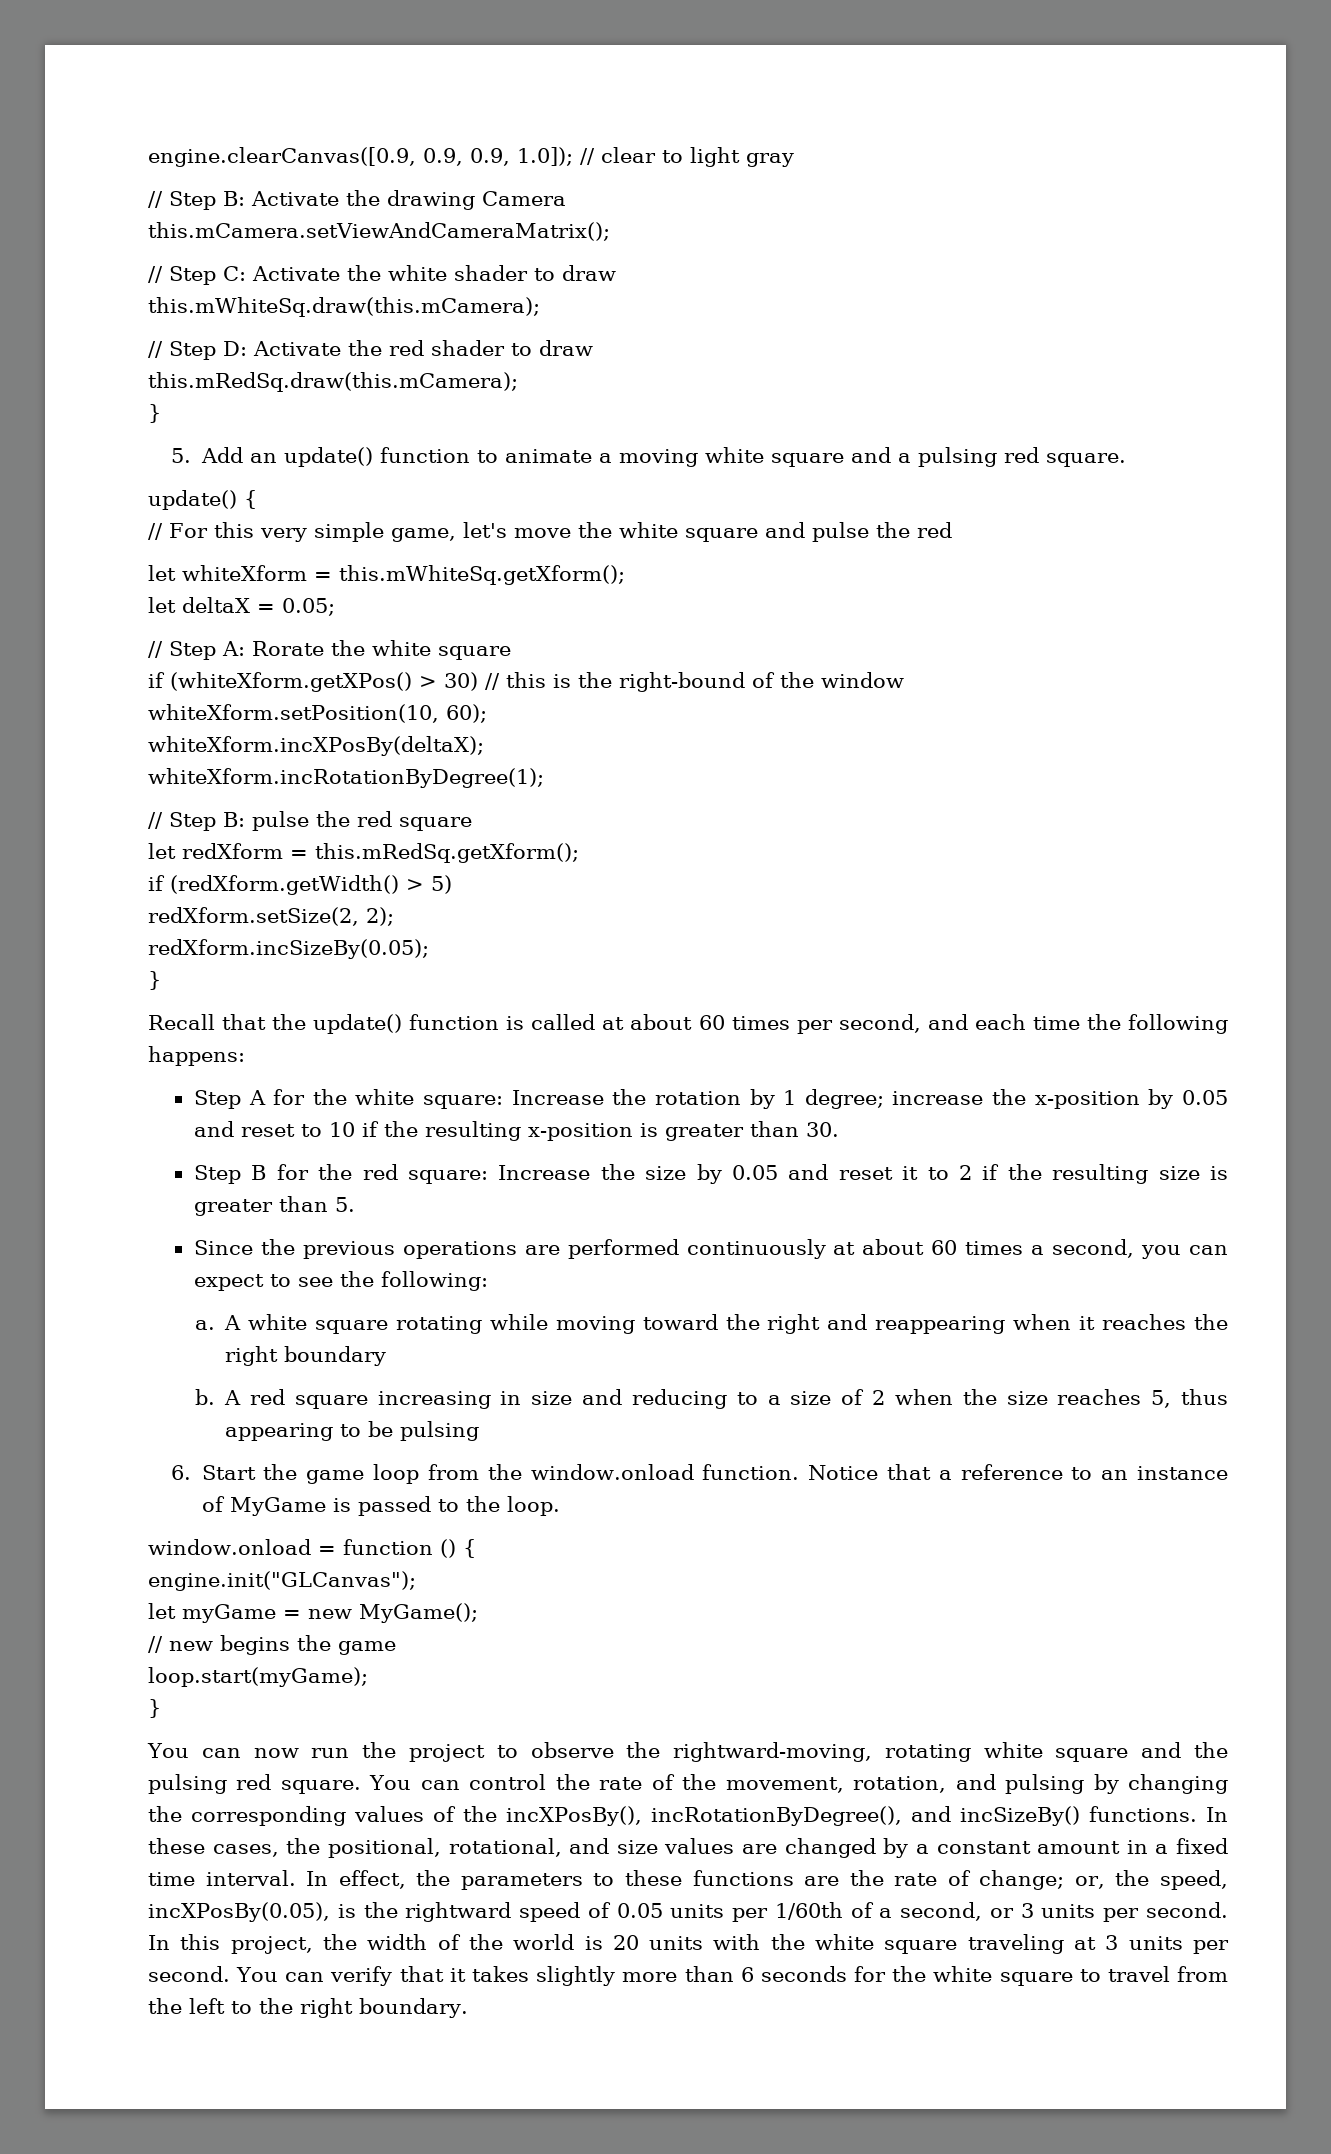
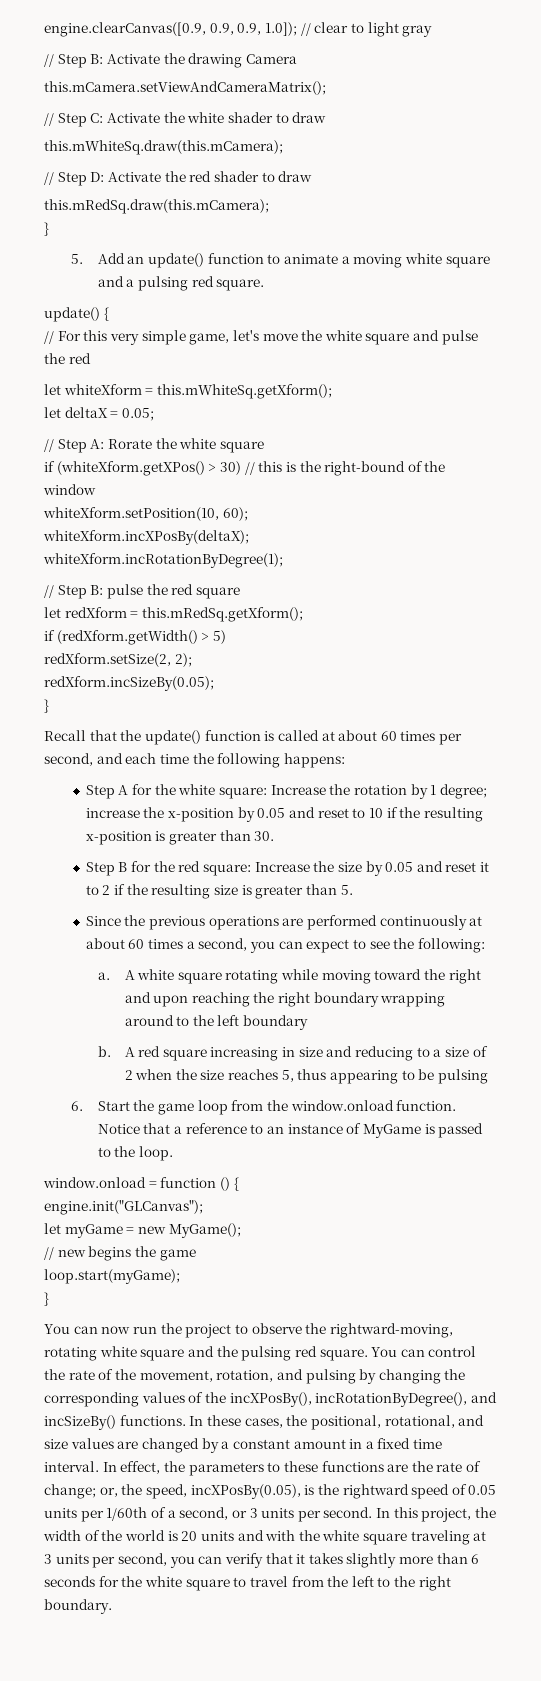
[875,1314,1187,1334] reappearing when it reaches -> [153,992,250,1007] upon reaching
(387, 1356) none -> [380,993,446,1007] [124,1015,309,1030] wrapping around to the left boundary
(704, 1943) none -> [237,1530,264,1541] and
[148,1966,279,1982] second. You -> [117,1553,195,1568] second, you

